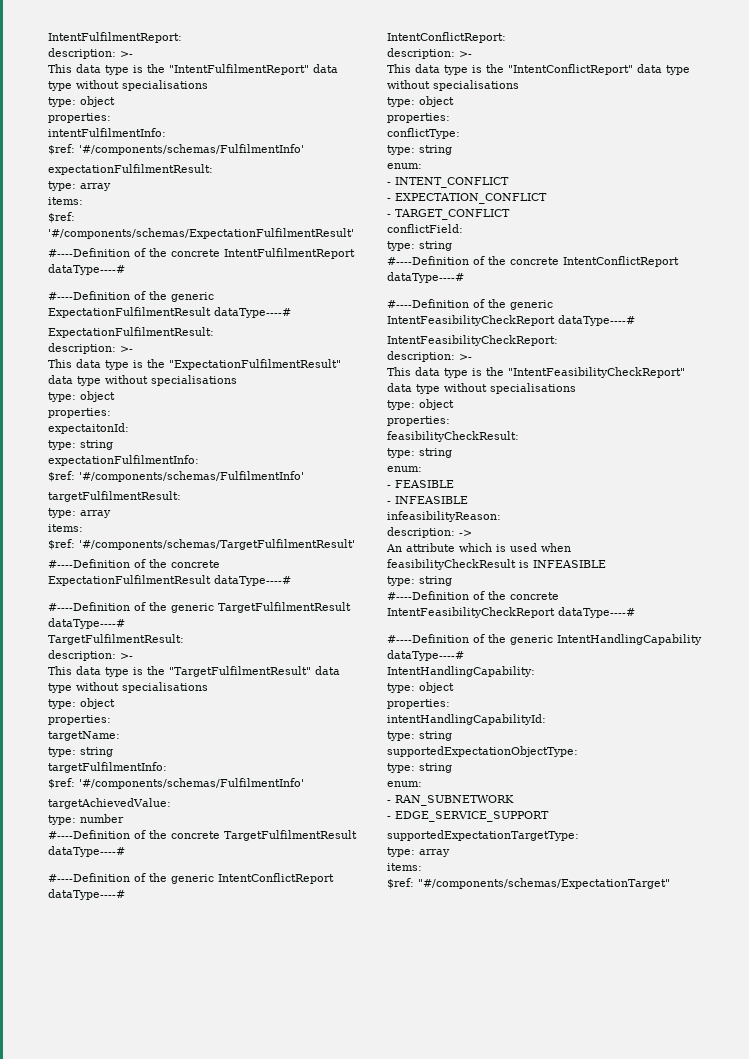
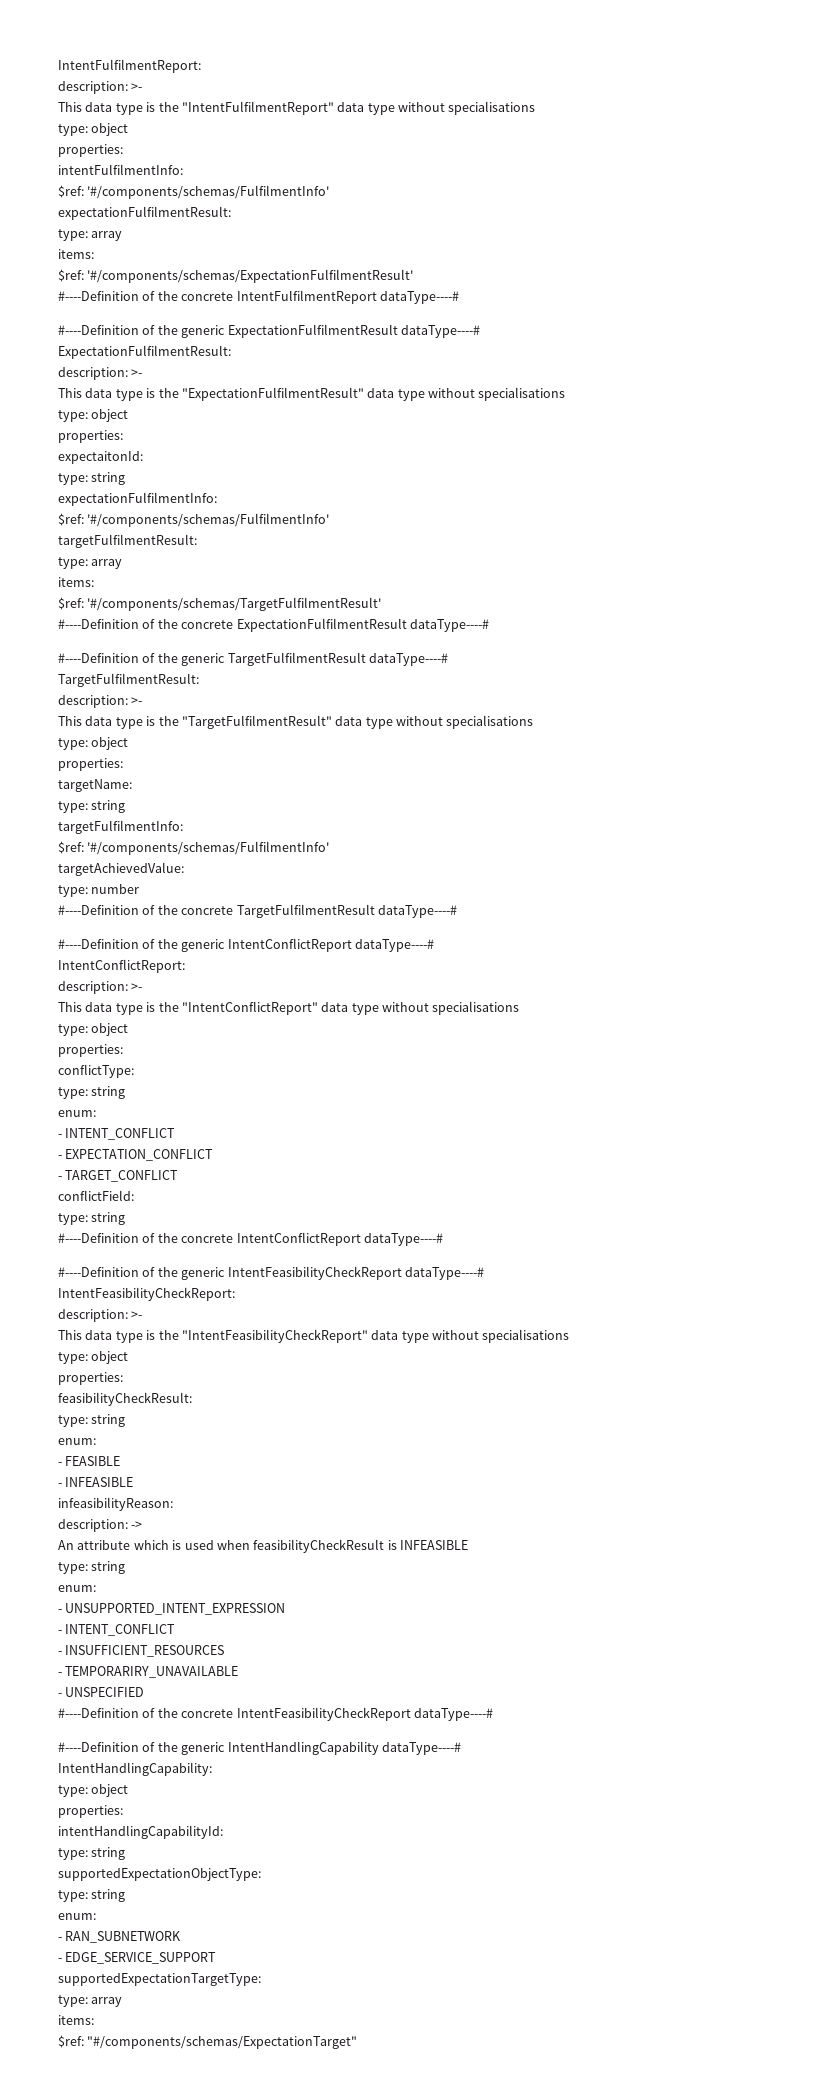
(452, 581) none -> [58,1585,96,1592] [58,1603,286,1615] [58,1624,176,1636] [58,1645,225,1657] [58,1666,239,1678] [58,1687,145,1697] // enum: // - UNSUPPORTED_INTENT_EXPRESSION // - INTENT_CONFLICT // - INSUFFICIENT_RESOURCES // - TEMPORARIRY_UNAVAILABLE // - UNSPECIFIED

